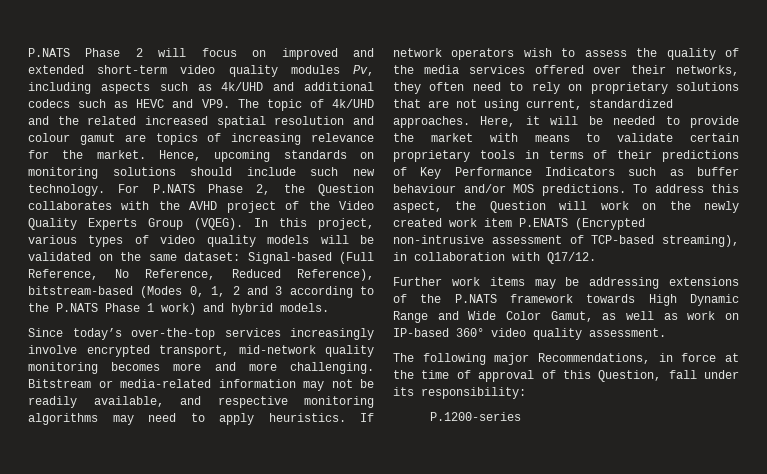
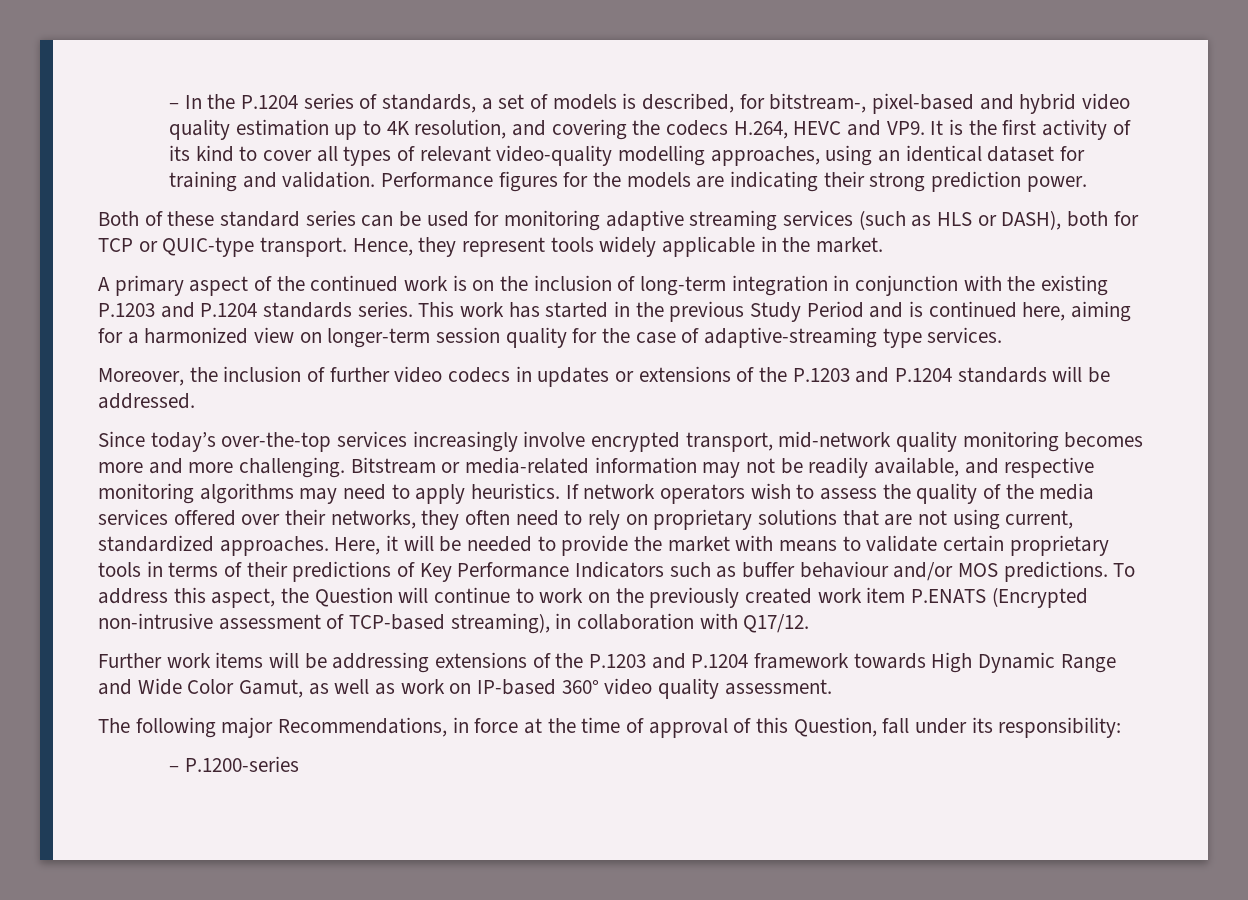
[28,48,374,60] [28,65,374,77] [28,82,374,94] [28,99,374,111] [28,116,374,128] [28,133,374,145] [28,150,374,162] [28,167,375,179] [28,184,374,196] [28,201,374,213] [28,218,374,230] [28,235,374,247] [28,252,374,264] [28,269,374,281] [28,286,374,298] [28,303,329,315] P.NATS Phase 2 will focus on improved and extended short-term video quality modules Pv, including aspects such as 4k/UHD and additional codecs such as HEVC and VP9. The topic of 4k/UHD and the related increased spatial resolution and colour gamut are topics of increasing relevance for the market. Hence, upcoming standards on monitoring solutions should include such new technology. For P.NATS Phase 2, the Question collaborates with the AVHD project of the Video Quality Experts Group (VQEG). In this project, various types of video quality models will be validated on the same dataset: Signal-based (Full Reference, No Reference, Reduced Reference), bitstream-based (Modes 0, 1, 2 and 3 according to the P.NATS Phase 1 work) and hybrid models. -> [168,93,1130,114] [168,119,1131,140] [168,145,1085,166] [168,171,1087,192] [98,210,1139,231] [98,236,884,257] [98,275,1109,296] [98,301,1132,322] [98,327,1003,348] [98,366,1111,387] [98,393,195,409] – In the P.1204 series of standards, a set of models is described, for bitstream-, pixel-based and hybrid video quality estimation up to 4K resolution, and covering the codecs H.264, HEVC and VP9. It is the first activity of its kind to cover all types of relevant video-quality modelling approaches, using an identical dataset for training and validation. Performance figures for the models are indicating their strong prediction power. // Both of these standard series can be used for monitoring adaptive streaming services (such as HLS or DASH), both for TCP or QUIC-type transport. Hence, they represent tools widely applicable in the market. // A primary aspect of the continued work is on the inclusion of long-term integration in conjunction with the existing P.1203 and P.1204 standards series. This work has started in the previous Study Period and is continued here, aiming for a harmonized view on longer-term session quality for the case of adaptive-streaming type services. // Moreover, the inclusion of further video codecs in updates or extensions of the P.1203 and P.1204 standards will be addressed.
(588, 205) none -> [434,587,534,603] continue to
[704,201,739,213] newly -> [649,587,740,608] previously
[534,279,556,289] may -> [269,652,300,668] will
[454,294,497,303] P.NATS -> [589,653,749,669] P.1203 and P.1204
(526, 393) none -> [168,766,179,772] –

